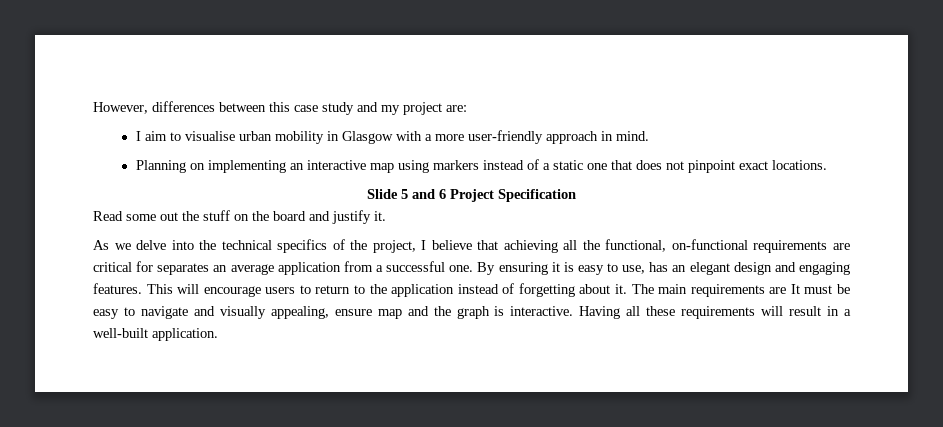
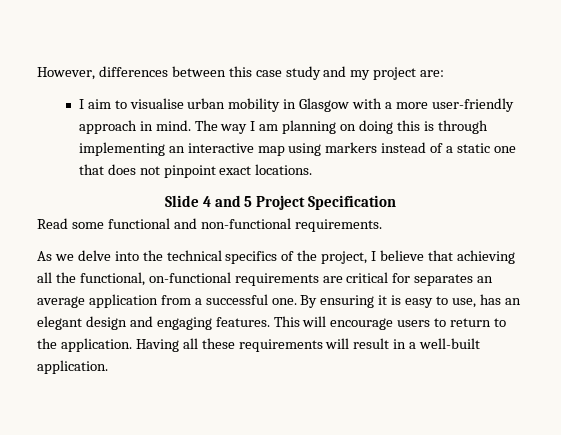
[135,160,205,173] // Planning on -> [194,120,488,134] The way I am planning on doing this is through
[401,189,446,199] 5 and 6 -> [202,195,253,207] 4 and 5
[160,210,386,224] out the stuff on the board and justify it. -> [107,218,382,232] functional and non-functional requirements.
[391,283,850,297] [93,306,574,319] application instead of forgetting about it. The main requirements are It must be easy to navigate and visually appealing, ensure map and the graph is interactive. -> [60,338,132,352] application.

